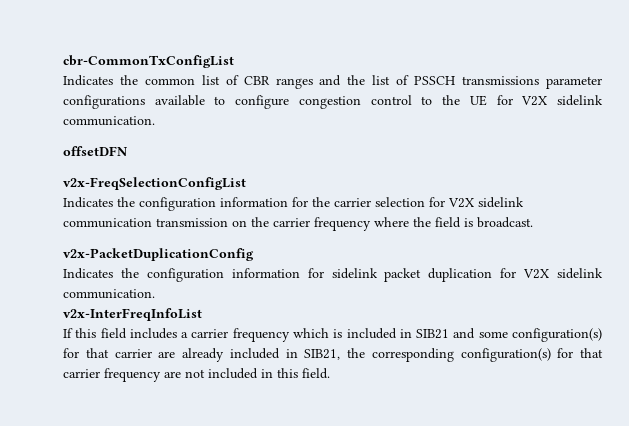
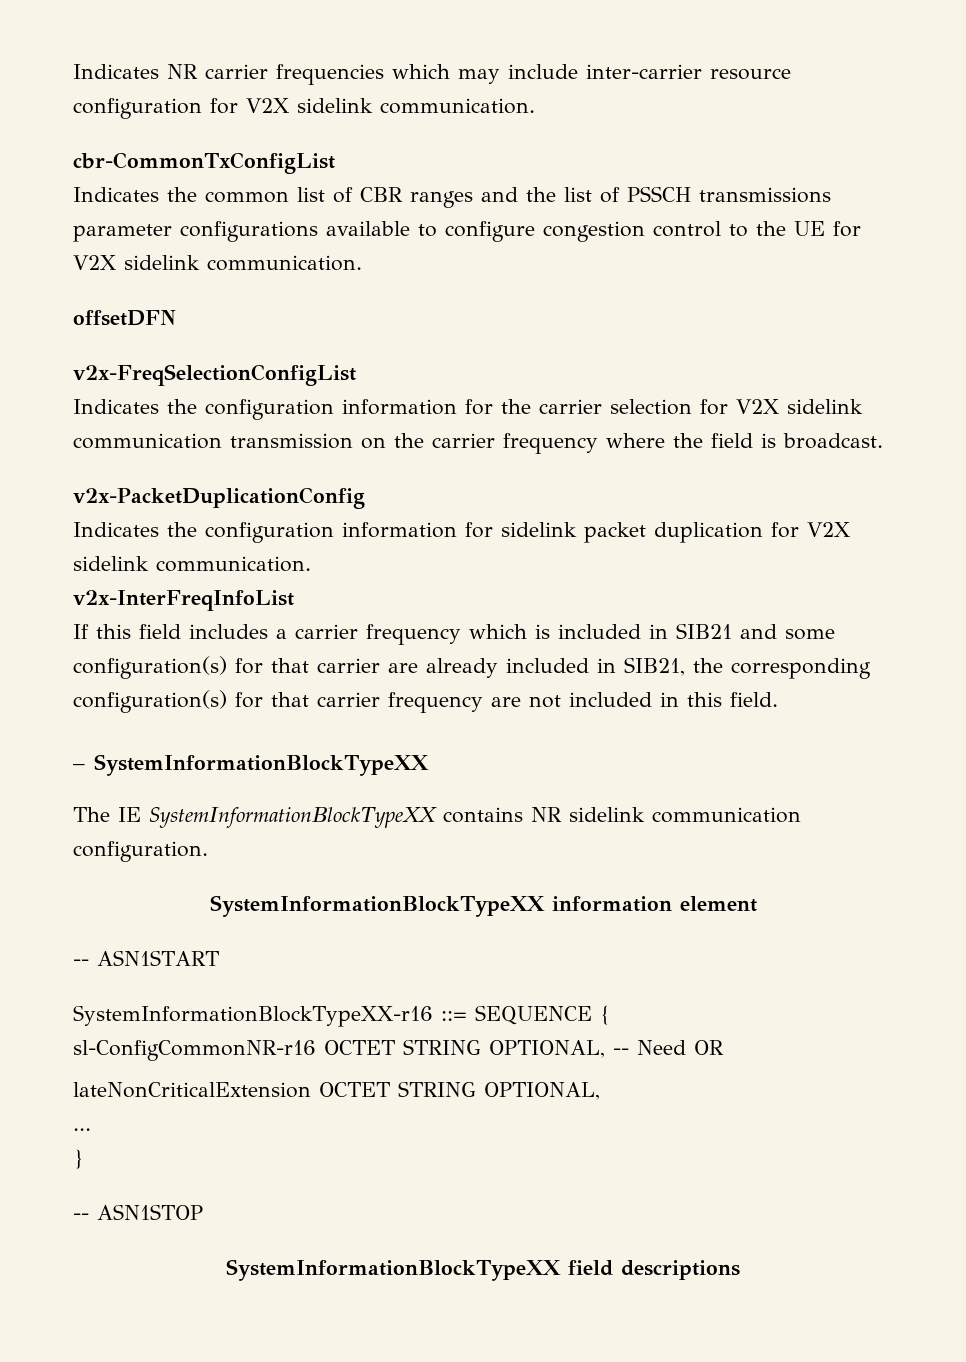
(63, 61) none -> [73,64,791,85] [73,98,535,119] Indicates NR carrier frequencies which may include inter-carrier resource configuration for V2X sidelink communication. //
(330, 373) none -> [73,754,429,776] [73,807,801,828] [73,841,208,862] [209,895,757,917] [73,950,219,966] [73,1005,611,1027] [73,1039,724,1061] [73,1081,600,1100] [73,1128,91,1131] [73,1149,84,1169] [73,1204,203,1220] [226,1259,740,1281] // – SystemInformationBlockTypeXX // The IE SystemInformationBlockTypeXX contains NR sidelink communication configuration. // SystemInformationBlockTypeXX information element // -- ASN1START // SystemInformationBlockTypeXX-r16 ::= SEQUENCE { // sl-ConfigCommonNR-r16 OCTET STRING OPTIONAL, -- Need OR // lateNonCriticalExtension OCTET STRING OPTIONAL, // ... // } // -- ASN1STOP // SystemInformationBlockTypeXX field descriptions

